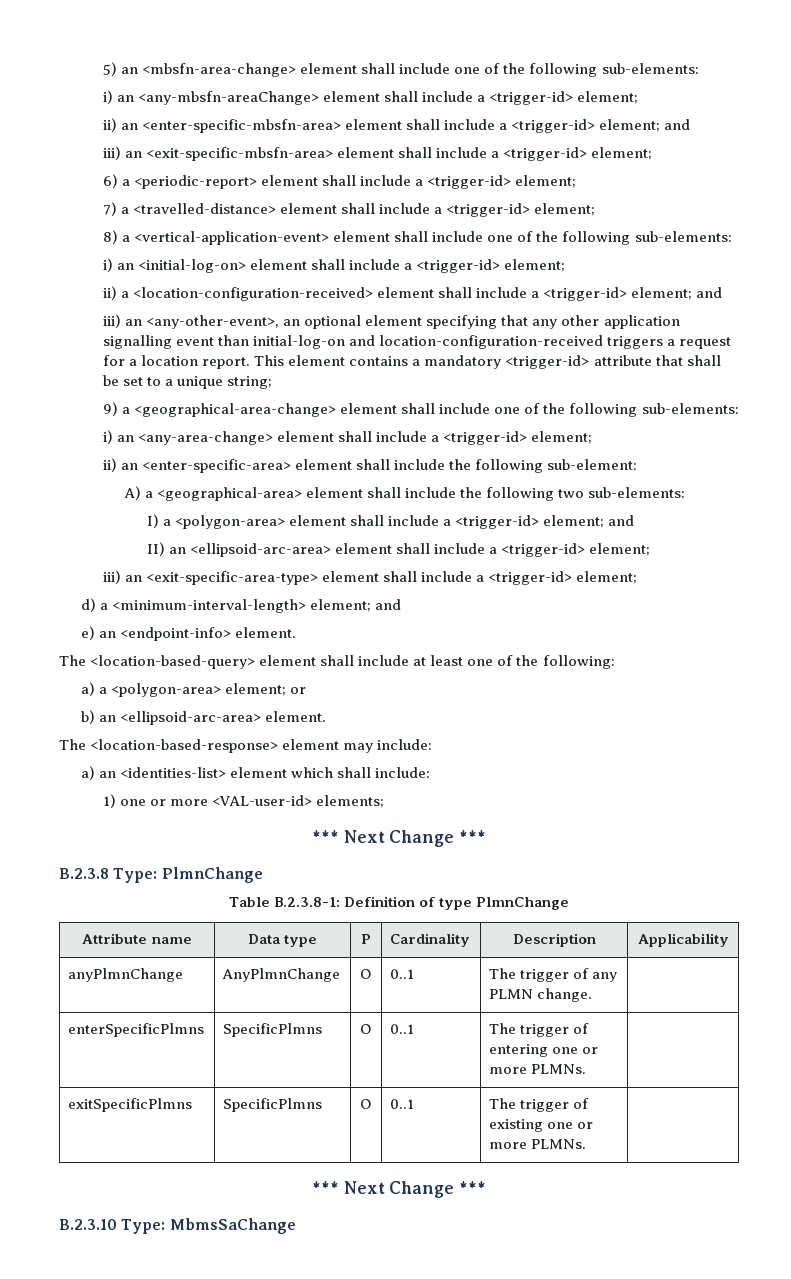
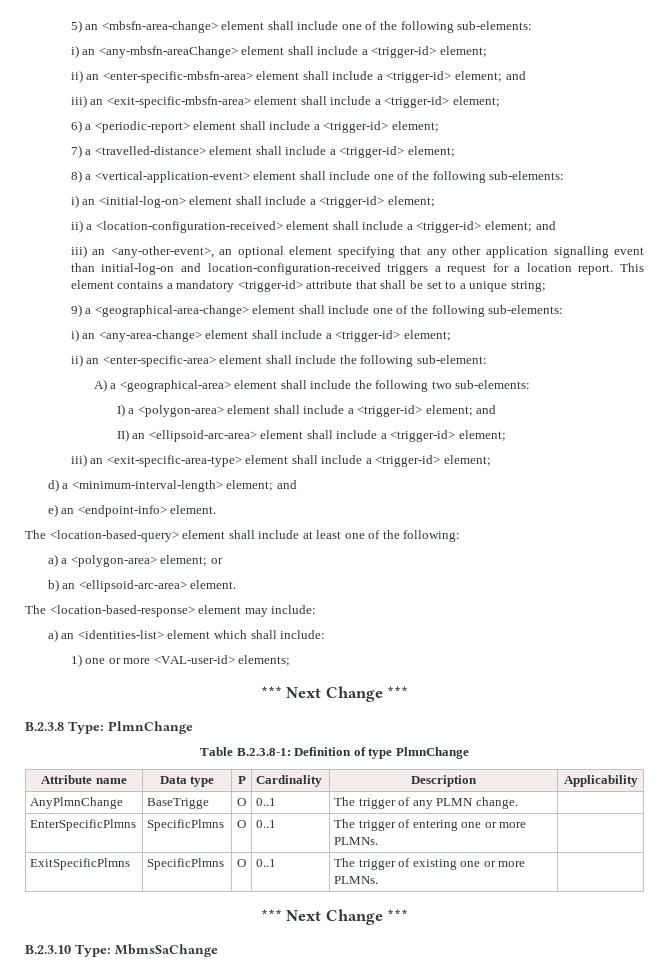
[68,968,184,982] [222,968,341,982] anyPlmnChange | AnyPlmnChange -> [30,797,124,809] [147,798,210,809] AnyPlmnChange | BaseTrigge
[68,1023,205,1037] enterSpecificPlmns -> [30,819,137,831] EnterSpecificPlmns
[68,1098,193,1112] exitSpecificPlmns -> [30,858,131,870] ExitSpecificPlmns

